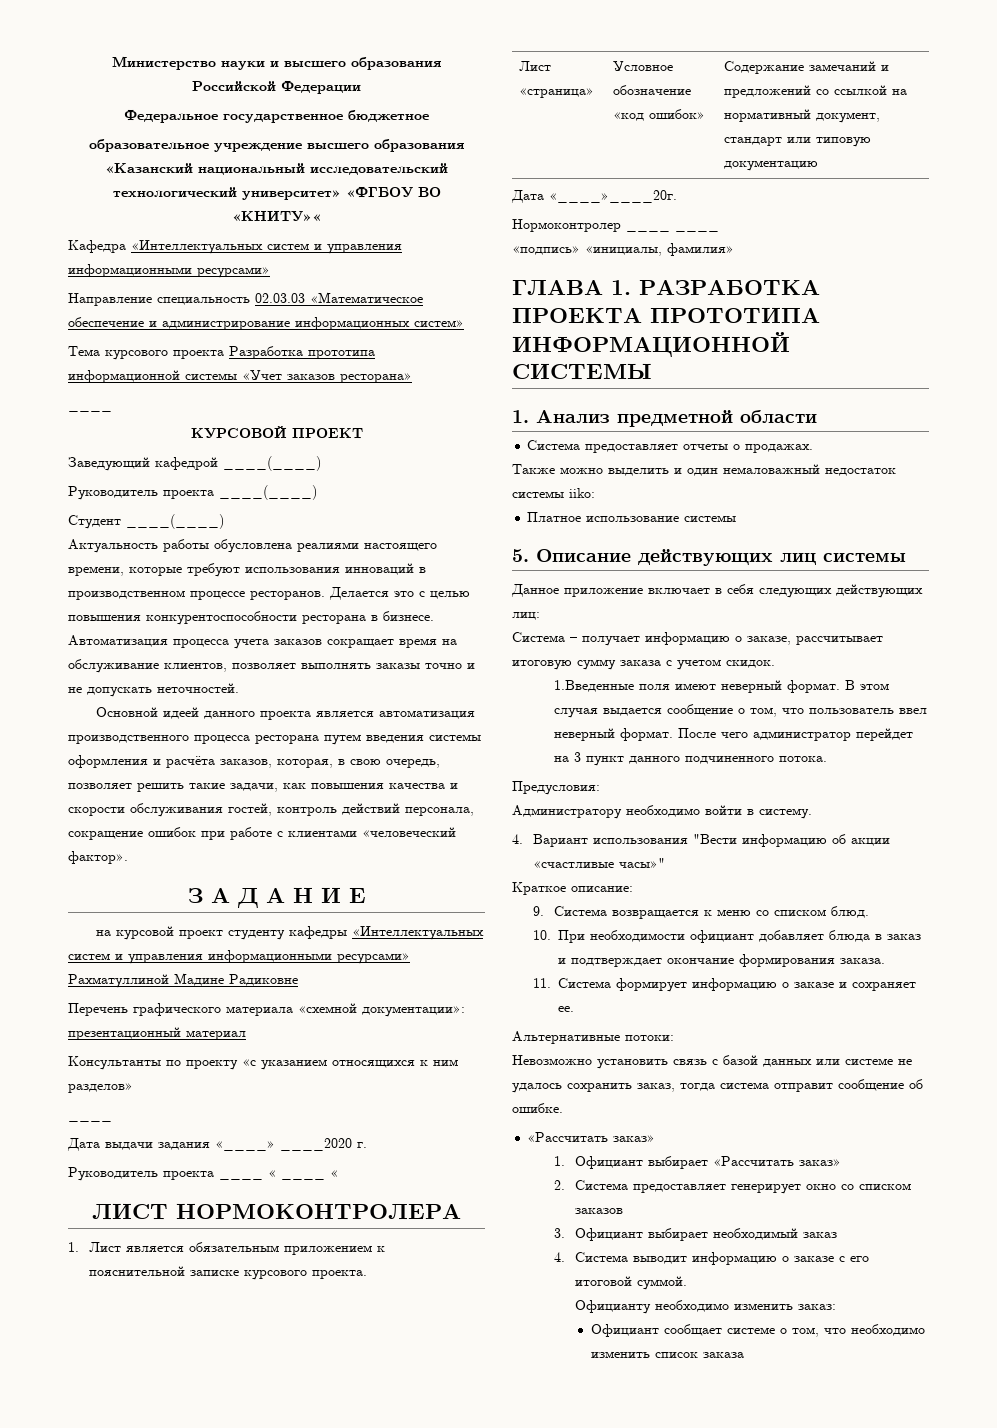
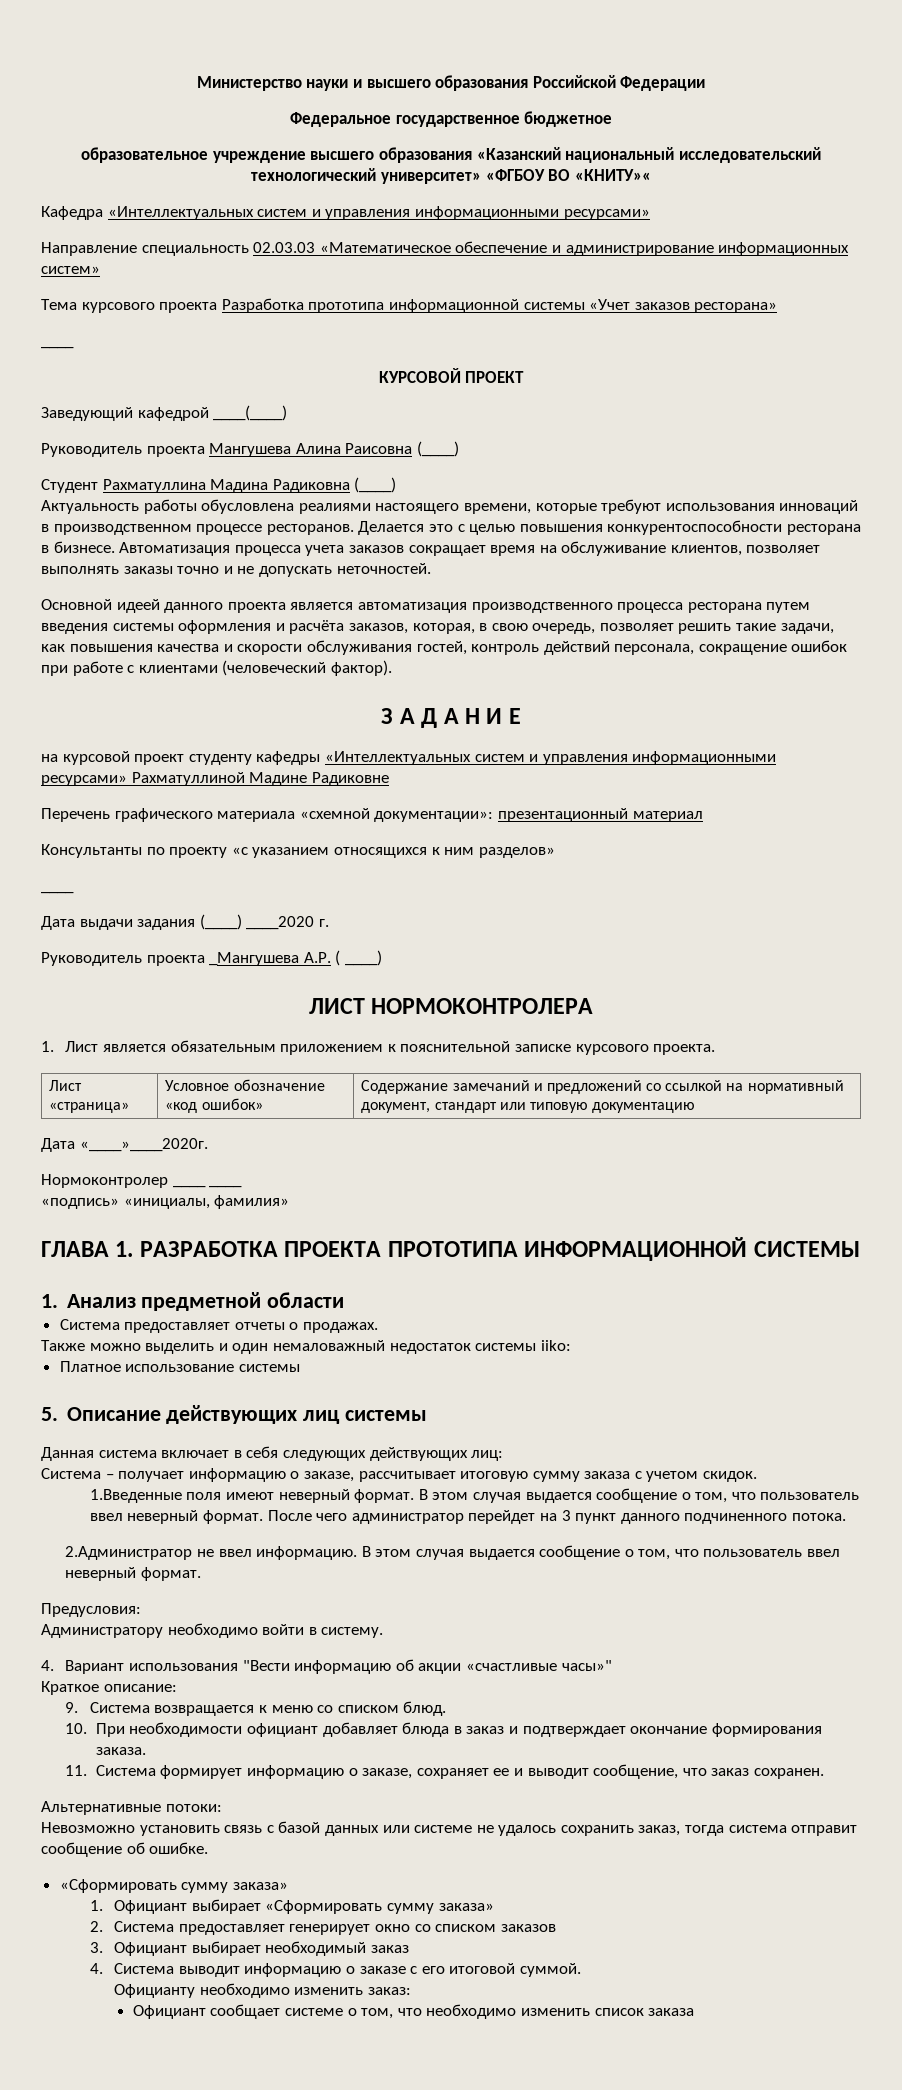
[219,485,317,500] [68,514,224,529] ____(____) // Студент ____(____) -> [209,441,459,457] [41,477,397,493] Мангушева Алина Раисовна (____) // Студент Рахматуллина Мадина Радиковна (____)
[362,827,456,837] [68,851,128,864] «человеческий фактор». -> [222,660,392,676] (человеческий фактор).
[215,1141,275,1151] «____» -> [199,914,242,930] (____)
[219,1177,263,1180] [268,1170,276,1177] [281,1177,325,1180] [330,1170,338,1177] ____ « ____ « -> [209,950,382,966] _Мангушева А.Р. ( ____)
[549,190,677,203] «____»____20г. -> [79,1138,208,1152] «____»____2020г.
[511,584,643,597] Данное приложение -> [41,1447,157,1461] Данная система
(828, 759) none -> [65,1545,841,1560] [65,1567,201,1581] // 2.Администратор не ввел информацию. В этом случая выдается сообщение о том, что пользователь ввел неверный формат.
[794,982,917,991] [558,1006,575,1012] заказе и сохраняет ее. -> [362,1764,824,1779] заказе, сохраняет ее и выводит сообщение, что заказ сохранен.
[527,1132,656,1142] «Рассчитать заказ» -> [59,1879,288,1893] «Сформировать сумму заказа»
[713,1156,842,1166] «Рассчитать заказ» -> [265,1900,494,1914] «Сформировать сумму заказа»

